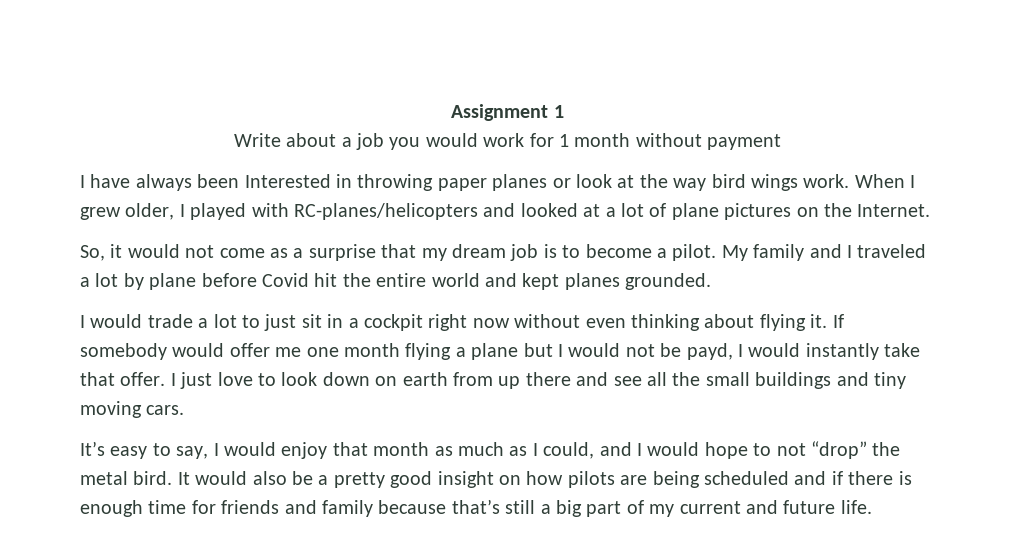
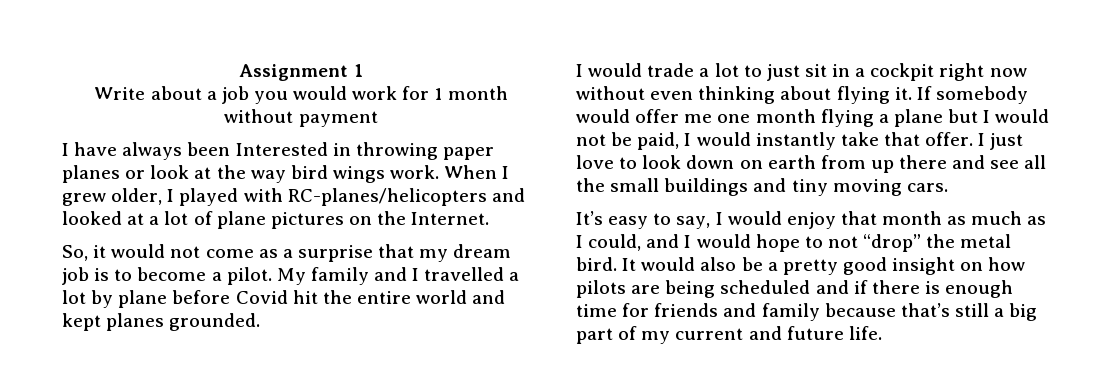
[857,244,927,258] traveled -> [424,267,505,281] travelled
[686,343,733,360] payd, -> [637,132,680,150] paid,

